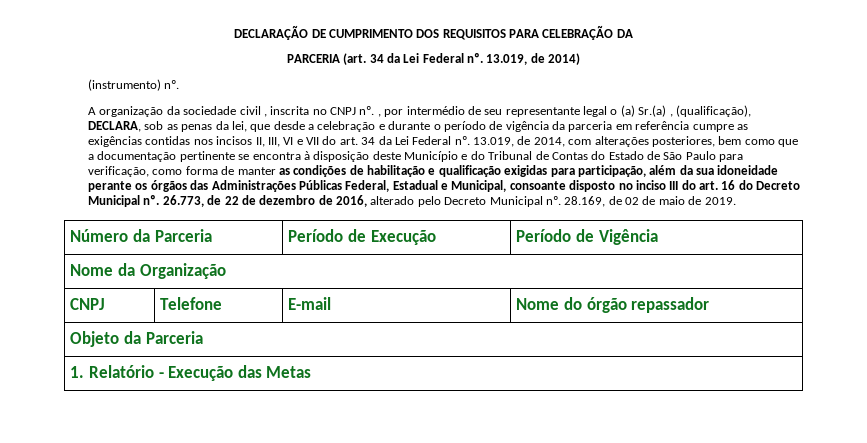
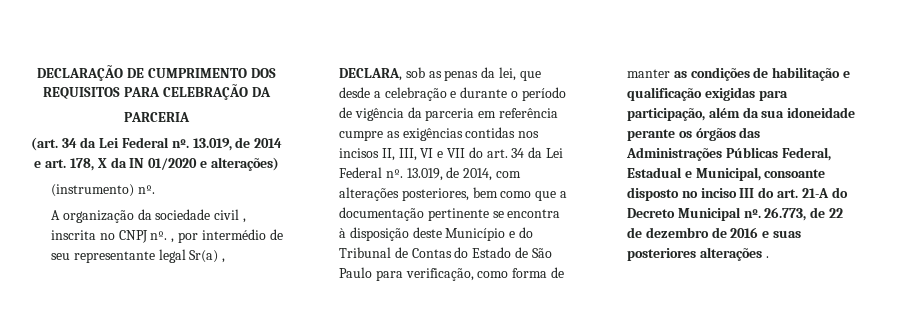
(340, 58) none -> (190, 117) //
[548,53,581,65] 2014) -> [254,138,283,148] [34,157,279,171] 2014 e art. 178, X da IN 01/2020 e alterações)
[610,105,751,117] o (a) Sr.(a) , (qualificação), -> [189,250,226,263] Sr(a) ,
[721,180,736,190] 16 -> [801,188,829,198] 21-A
[336,195,736,207] [70,229,212,242] [288,229,436,245] [516,229,658,245] [70,263,226,279] [70,298,106,310] [160,297,223,310] [288,297,332,310] [516,297,710,313] [70,331,203,347] [70,365,312,381] 2016, alterado pelo Decreto Municipal nº. 28.169, de 02 de maio de 2019. // Número da Parceria | Período de Execução | Período de Vigência // Nome da Organização // CNPJ | Telefone | E-mail | Nome do órgão repassador // Objeto da Parceria // 1. Relatório - Execução das Metas -> [730,227,802,238] [627,247,769,261] 2016 e suas posteriores alterações .

